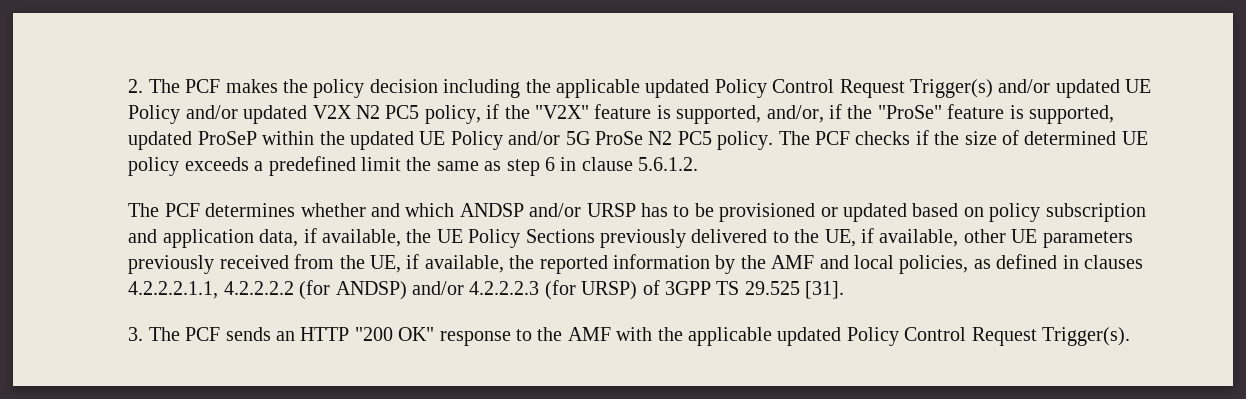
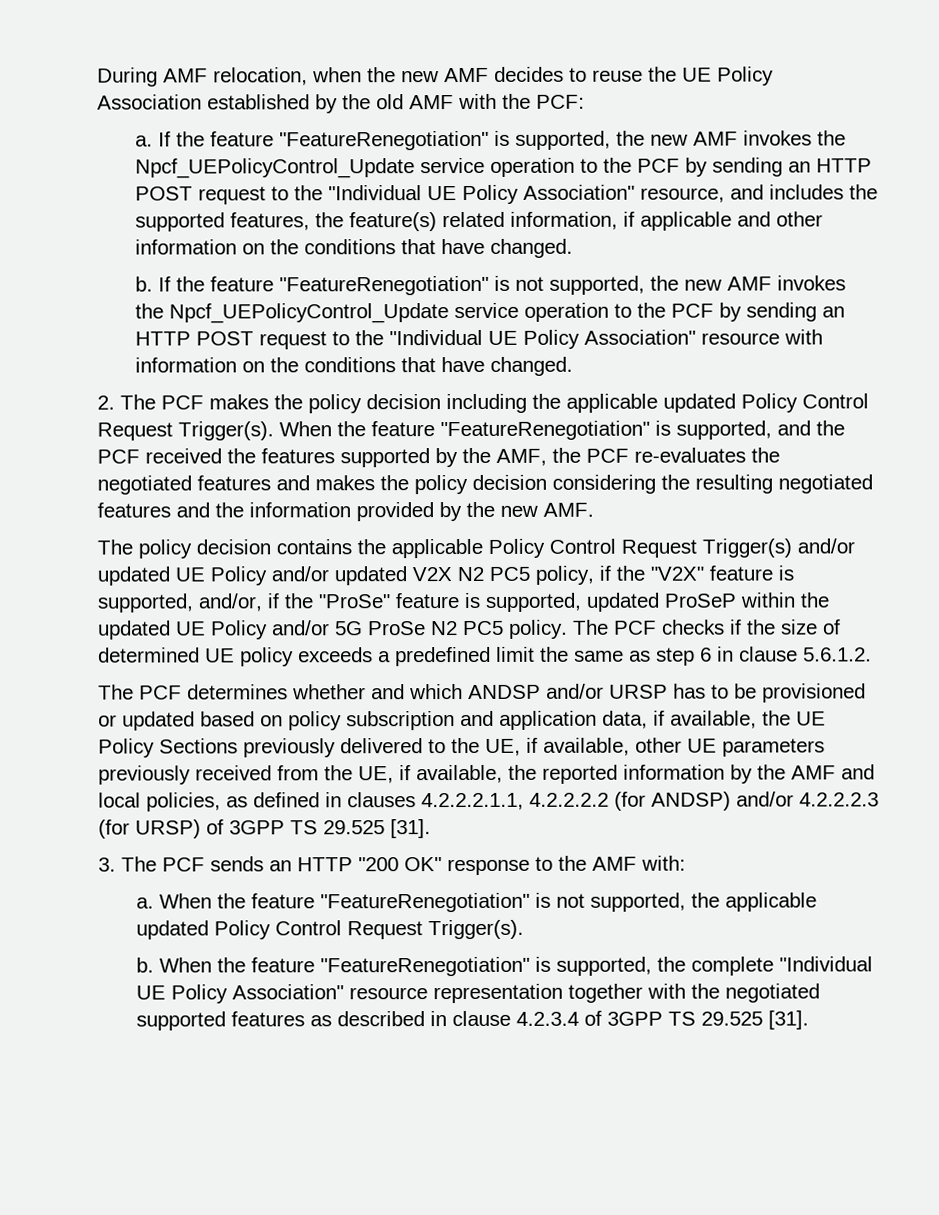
(128, 86) none -> [97,66,775,87] [97,93,586,114] [135,130,847,151] [135,157,873,179] [135,184,879,205] [135,211,824,232] [135,238,574,258] [135,275,847,296] [135,302,846,324] [135,329,824,350] [135,356,574,376] During AMF relocation, when the new AMF decides to reuse the UE Policy Association established by the old AMF with the PCF: // a. If the feature "FeatureRenegotiation" is supported, the new AMF invokes the Npcf_UEPolicyControl_Update service operation to the PCF by sending an HTTP POST request to the "Individual UE Policy Association" resource, and includes the supported features, the feature(s) related information, if applicable and other information on the conditions that have changed. // b. If the feature "FeatureRenegotiation" is not supported, the new AMF invokes the Npcf_UEPolicyControl_Update service operation to the PCF by sending an HTTP POST request to the "Individual UE Policy Association" resource with information on the conditions that have changed. //
(905, 88) none -> [178,420,846,441] [97,447,781,468] [97,474,874,495] [97,501,595,522] [97,538,698,559] Trigger(s). When the feature "FeatureRenegotiation" is supported, and the PCF received the features supported by the AMF, the PCF re-evaluates the negotiated features and makes the policy decision considering the resulting negotiated features and the information provided by the new AMF. // The policy decision contains the applicable Policy Control Request
[616,327,1131,346] with the applicable updated Policy Control Request Trigger(s). -> [641,855,687,871] [136,892,818,913] [136,919,525,940] [136,956,874,977] [136,983,821,1004] [136,1010,810,1031] with: // a. When the feature "FeatureRenegotiation" is not supported, the applicable updated Policy Control Request Trigger(s). // b. When the feature "FeatureRenegotiation" is supported, the complete "Individual UE Policy Association" resource representation together with the negotiated supported features as described in clause 4.2.3.4 of 3GPP TS 29.525 [31].

